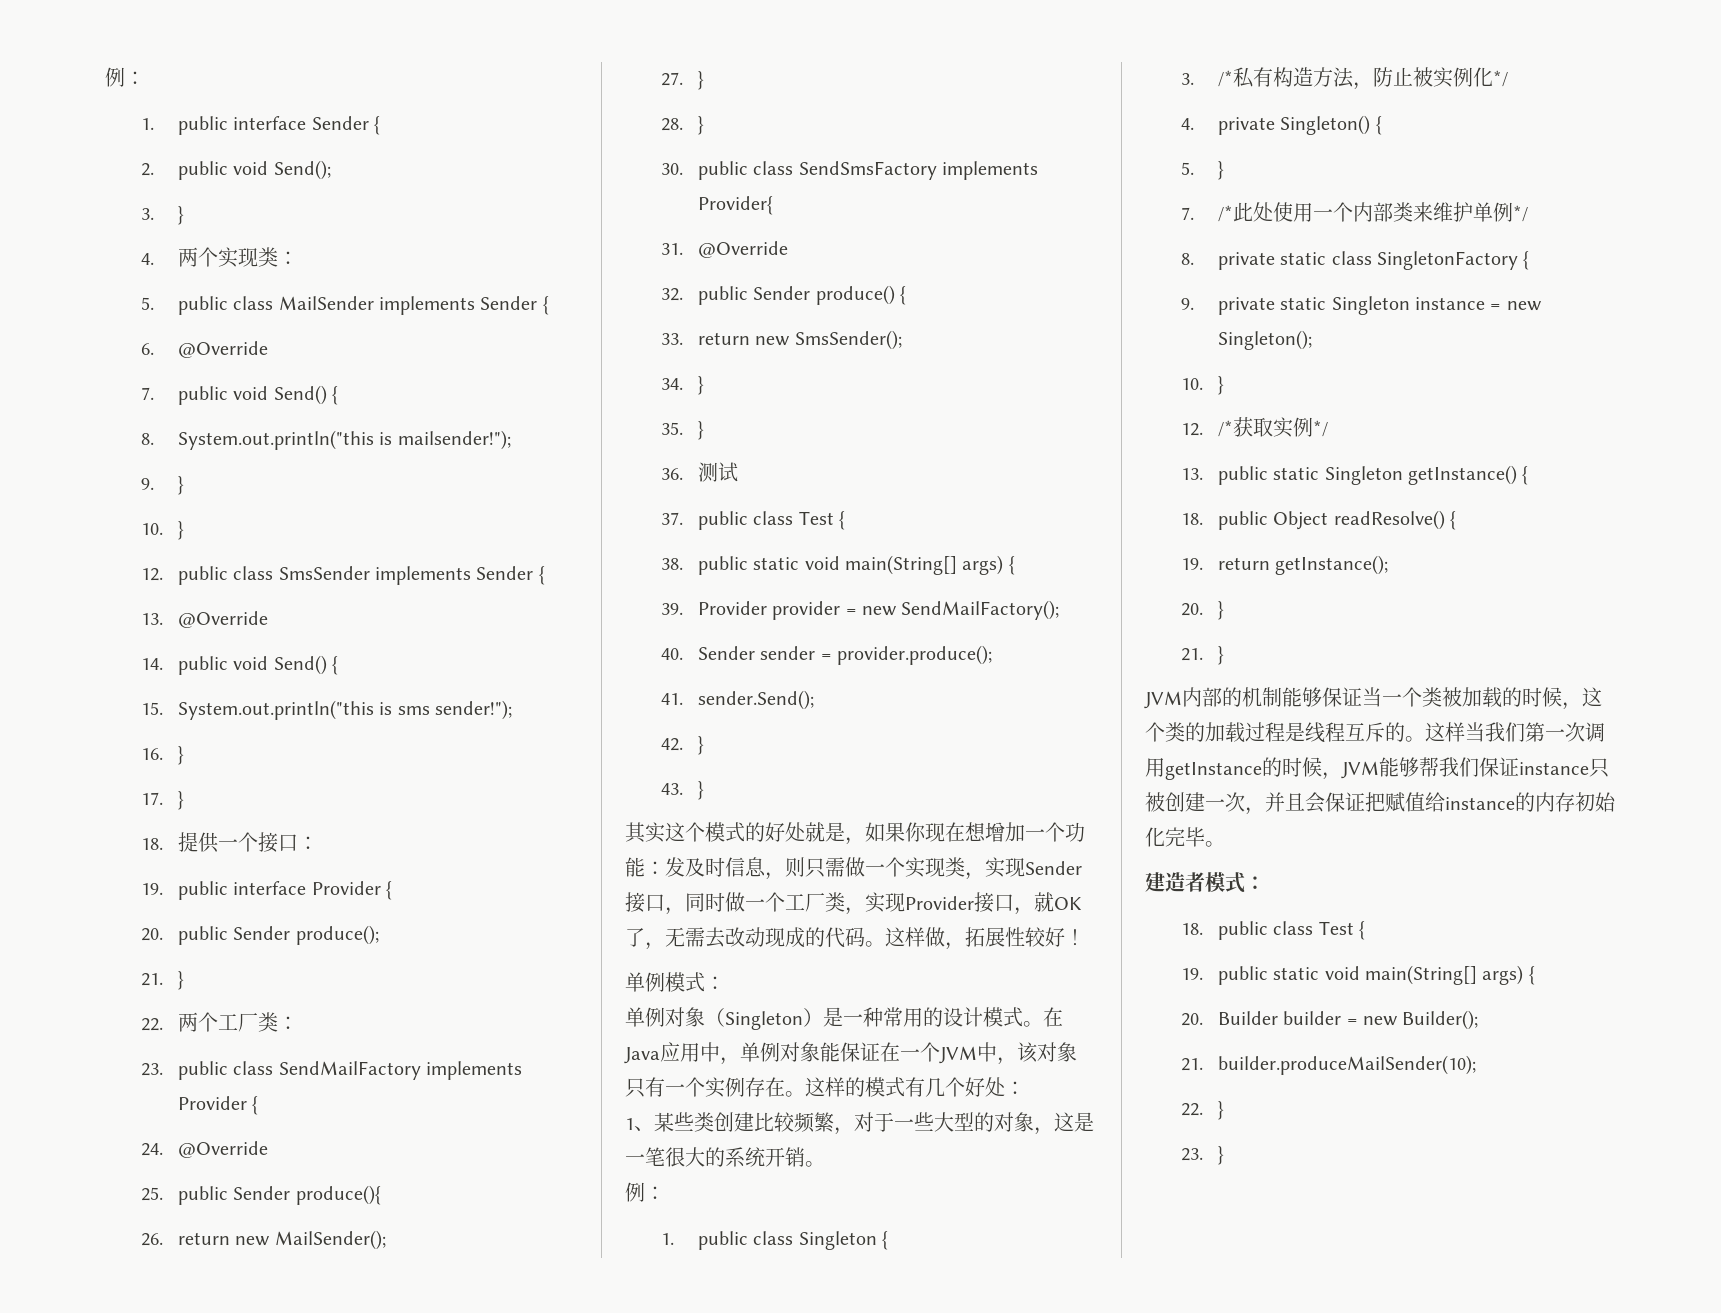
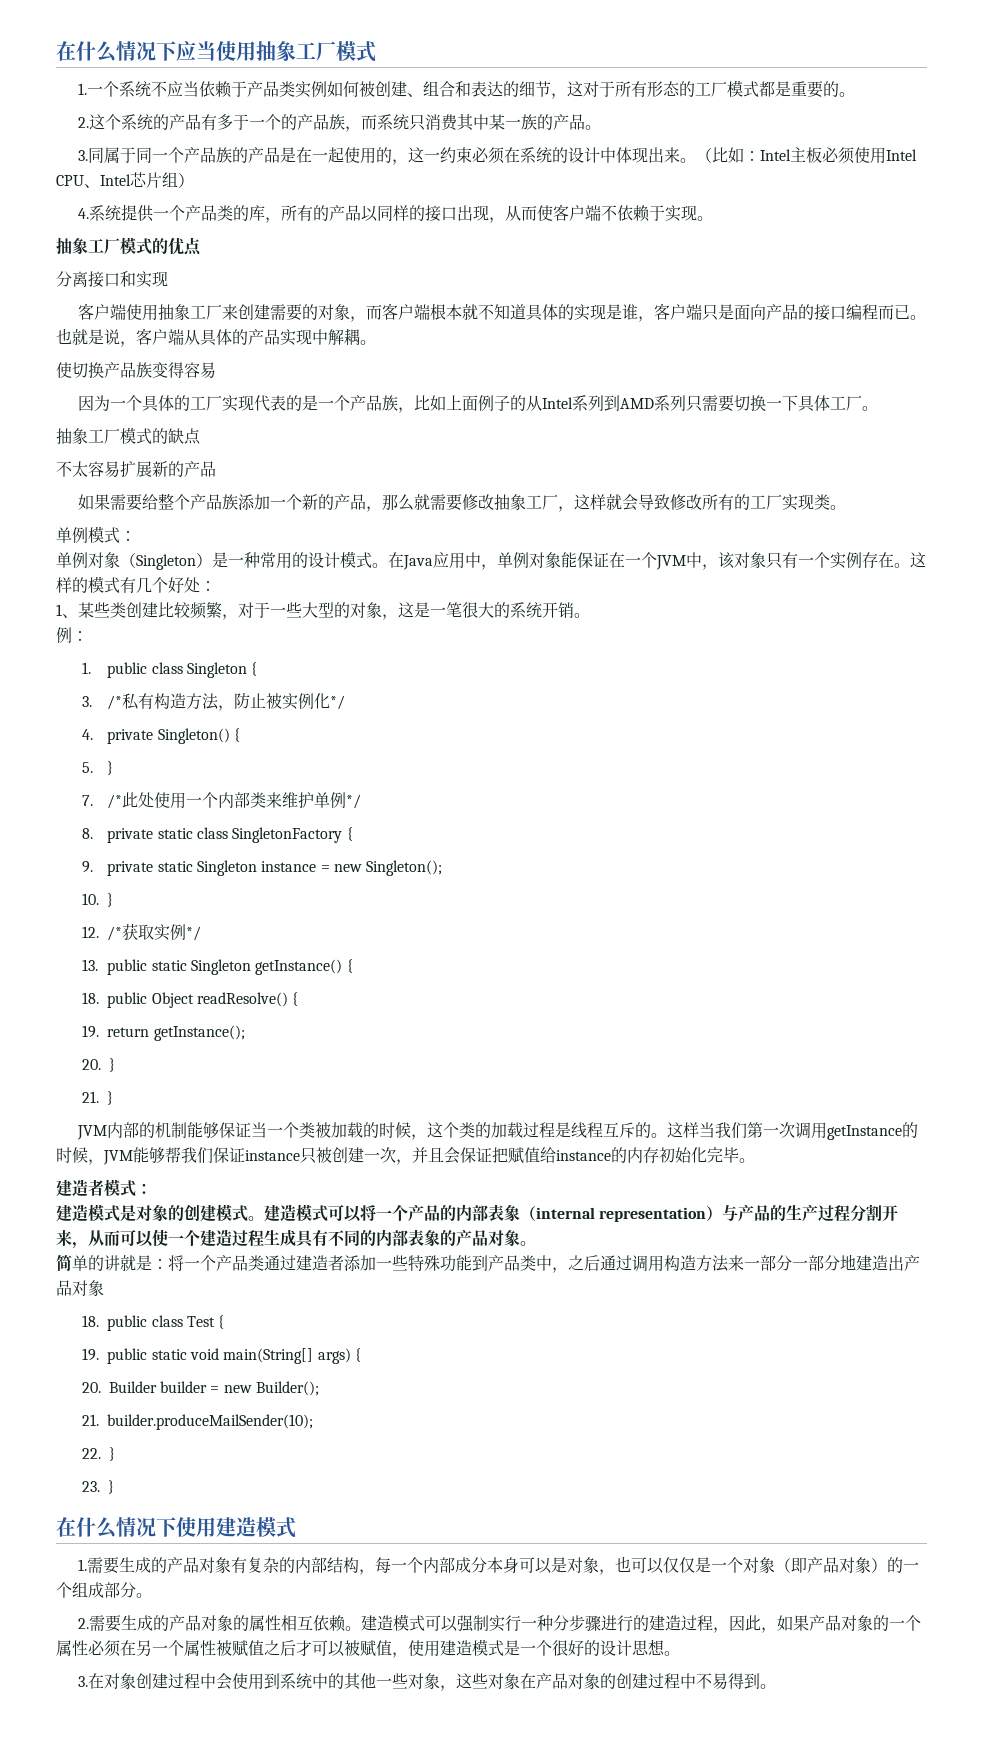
[105,67,145,87] [141,116,381,135] [141,160,331,180] [141,206,184,225] [141,247,298,268] [141,296,549,315] [141,341,268,358] [141,385,339,405] [141,430,511,450] [141,476,184,495] [141,521,184,540] [141,566,545,585] [141,611,268,628] [141,655,339,675] [141,700,513,720] [141,746,184,765] [141,791,184,810] [141,832,318,853] [141,881,393,900] [141,925,379,945] [141,971,184,990] [141,1012,298,1032] [141,1061,523,1080] [177,1096,259,1115] [141,1141,268,1158] [141,1185,381,1205] [141,1230,386,1250] [661,71,704,90] [661,116,704,135] [661,161,1039,180] [697,196,773,215] [661,241,788,258] [661,285,907,305] [661,330,902,350] [661,376,704,395] [661,421,704,440] [661,462,738,482] [661,511,846,530] [661,555,1015,575] [661,600,1060,620] [661,645,993,665] [661,690,814,710] [661,736,704,755] [661,781,704,800] [625,822,1085,845] [625,857,1082,880] [625,892,1082,915] [625,927,1085,950] 例： // 1. public interface Sender { // 2. public void Send(); // 3. } // 4.两个实现类： // 5. public class MailSender implements Sender { // 6. @Override // 7. public void Send() { // 8. System.out.println("this is mailsender!"); // 9. } // 10. } // 12. public class SmsSender implements Sender { // 13. @Override // 14. public void Send() { // 15. System.out.println("this is sms sender!"); // 16. } // 17. } // 18.提供一个接口： // 19. public interface Provider { // 20. public Sender produce(); // 21. } // 22.两个工厂类： // 23. public class SendMailFactory implements Provider { // 24. @Override // 25. public Sender produce(){ // 26. return new MailSender(); // 27. } // 28. } // 30. public class SendSmsFactory implements Provider{ // 31. @Override // 32. public Sender produce() { // 33. return new SmsSender(); // 34. } // 35. } // 36.测试 // 37. public class Test { // 38. public static void main(String[] args) { // 39. Provider provider = new SendMailFactory(); // 40. Sender sender = provider.produce(); // 41. sender.Send(); // 42. } // 43. } // 其实这个模式的好处就是，如果你现在想增加一个功能：发及时信息，则只需做一个实现类，实现Sender接口，同时做一个工厂类，实现Provider接口，就OK了，无需去改动现成的代码。这样做，拓展性较好！ -> [56,41,376,63] [77,80,855,99] [77,114,601,132] [77,147,917,165] [56,172,194,188] [77,204,713,223] [56,237,201,255] [56,271,168,288] [77,303,926,322] [56,328,376,347] [56,362,216,379] [77,395,878,413] [56,427,201,445] [56,461,216,478] [77,493,846,512] 在什么情况下应当使用抽象工厂模式 // 1.一个系统不应当依赖于产品类实例如何被创建、组合和表达的细节，这对于所有形态的工厂模式都是重要的。 // 2.这个系统的产品有多于一个的产品族，而系统只消费其中某一族的产品。 // 3.同属于同一个产品族的产品是在一起使用的，这一约束必须在系统的设计中体现出来。（比如：Intel主板必须使用Intel CPU、Intel芯片组） // 4.系统提供一个产品类的库，所有的产品以同样的接口出现，从而使客户端不依赖于实现。 // 抽象工厂模式的优点 // 分离接口和实现 // 客户端使用抽象工厂来创建需要的对象，而客户端根本就不知道具体的实现是谁，客户端只是面向产品的接口编程而已。也就是说，客户端从具体的产品实现中解耦。 // 使切换产品族变得容易 // 因为一个具体的工厂实现代表的是一个产品族，比如上面例子的从Intel系列到AMD系列只需要切换一下具体工厂。 // 抽象工厂模式的缺点 // 不太容易扩展新的产品 // 如果需要给整个产品族添加一个新的产品，那么就需要修改抽象工厂，这样就会导致修改所有的工厂实现类。
(1265, 883) none -> [56,1204,899,1222] [56,1229,536,1249] [56,1254,920,1273] [56,1280,104,1296] // 建造模式是对象的创建模式。建造模式可以将一个产品的内部表象（internal representation）与产品的生产过程分割开来，从而可以使一个建造过程生成具有不同的内部表象的产品对象。 // 简单的讲就是：将一个产品类通过建造者添加一些特殊功能到产品类中，之后通过调用构造方法来一部分一部分地建造出产品对象
(1224, 1155) none -> [56,1517,296,1539] [77,1556,919,1575] [56,1582,152,1598] [77,1614,921,1633] [56,1639,680,1658] [77,1673,776,1691] // 在什么情况下使用建造模式 // 1.需要生成的产品对象有复杂的内部结构，每一个内部成分本身可以是对象，也可以仅仅是一个对象（即产品对象）的一个组成部分。 // 2.需要生成的产品对象的属性相互依赖。建造模式可以强制实行一种分步骤进行的建造过程，因此，如果产品对象的一个属性必须在另一个属性被赋值之后才可以被赋值，使用建造模式是一个很好的设计思想。 // 3.在对象创建过程中会使用到系统中的其他一些对象，这些对象在产品对象的创建过程中不易得到。

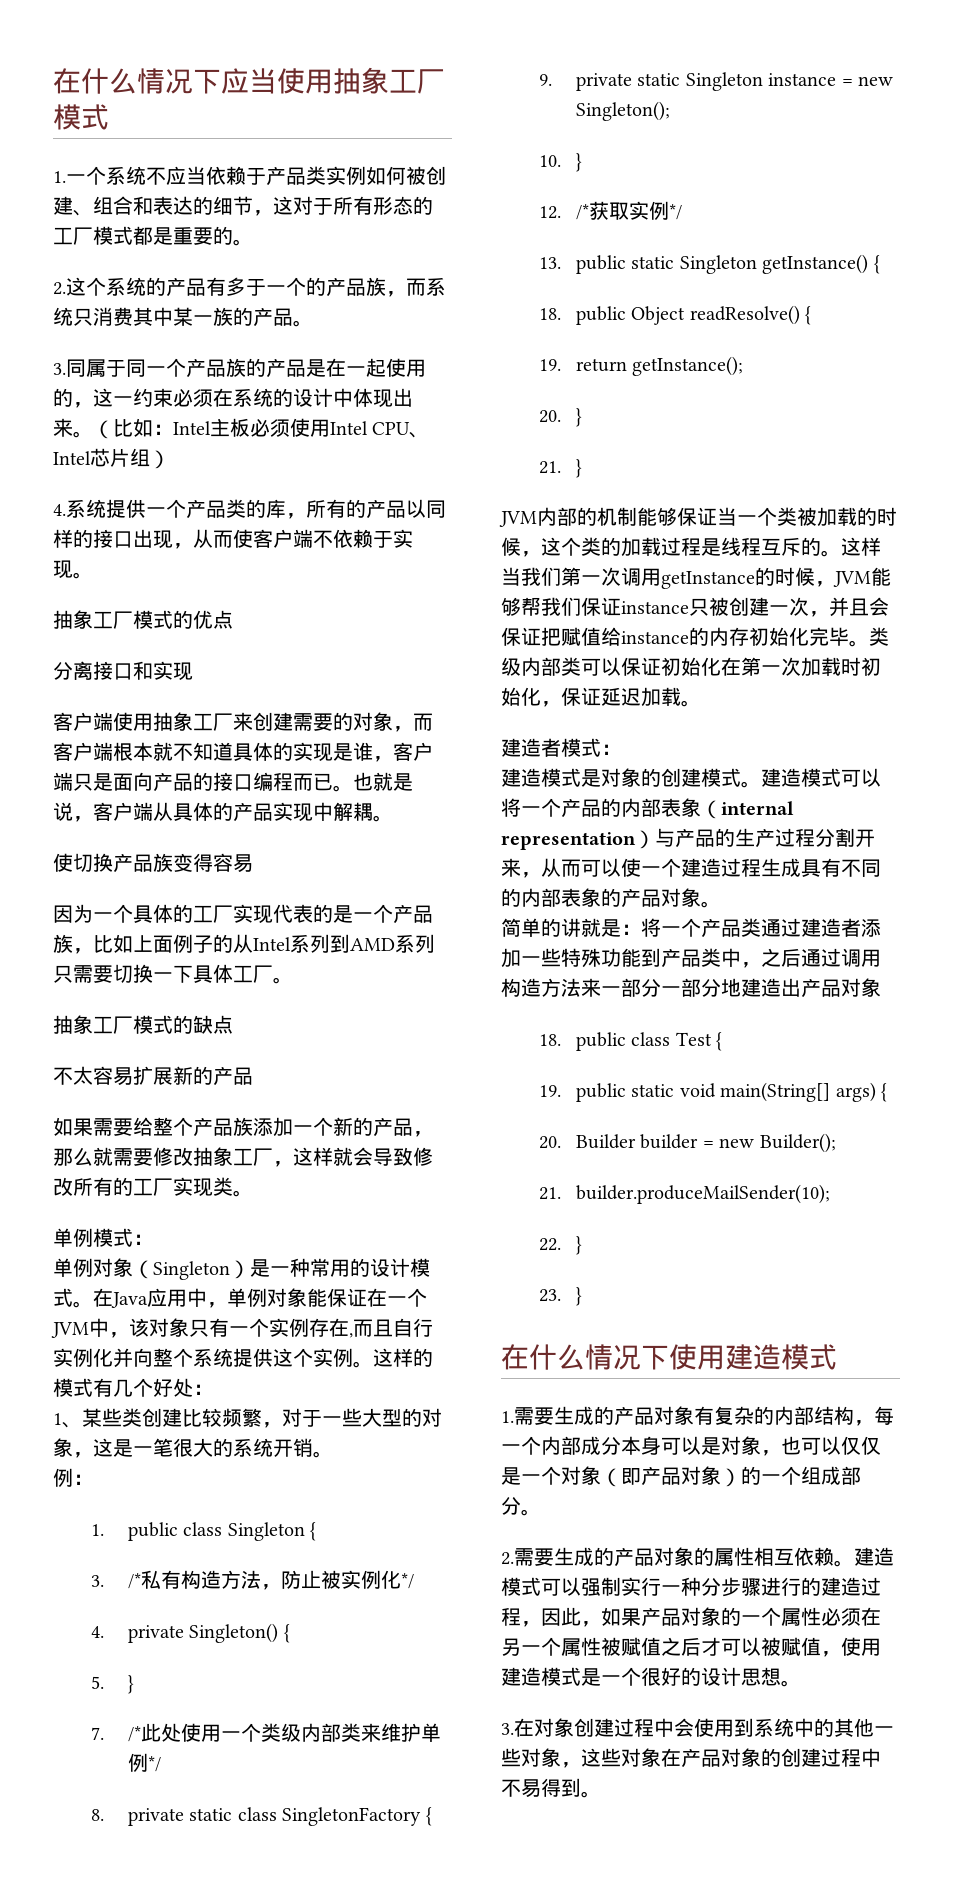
(894, 560) none -> [349,1318,433,1338] [53,1348,353,1368] ,而且自行实例化并向整个系统提供这个实例
(219, 800) none -> [260,1723,301,1742] 类级
(755, 1160) none -> [869,627,889,646] [501,657,881,677] [501,687,701,707] 类级内部类可以保证初始化在第一次加载时初始化，保证延迟加载。

